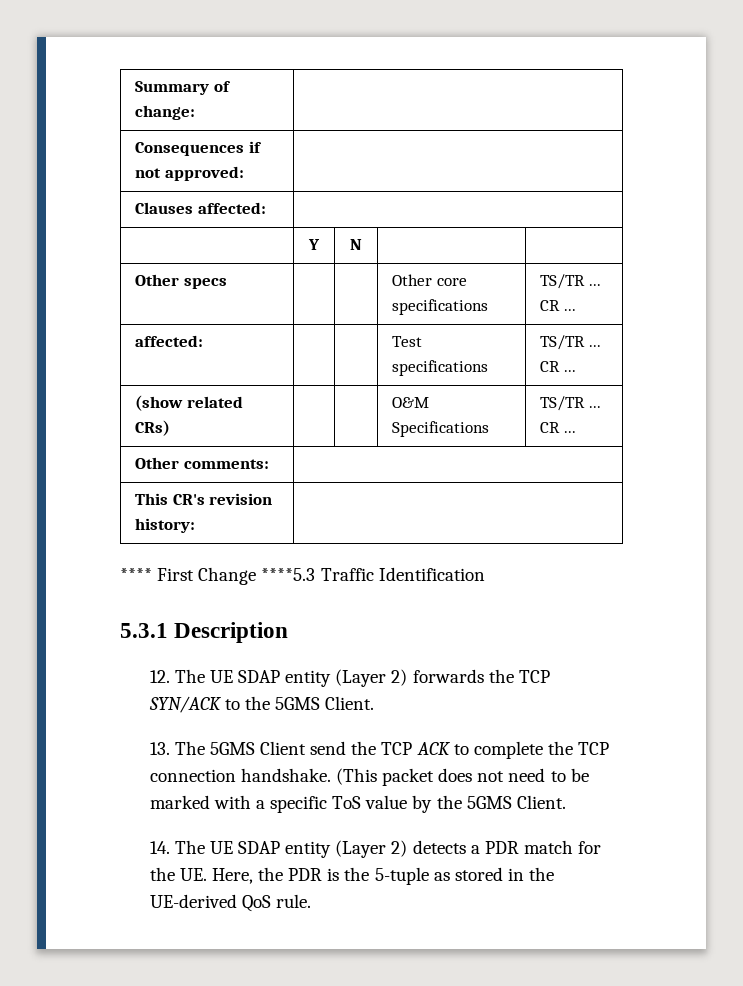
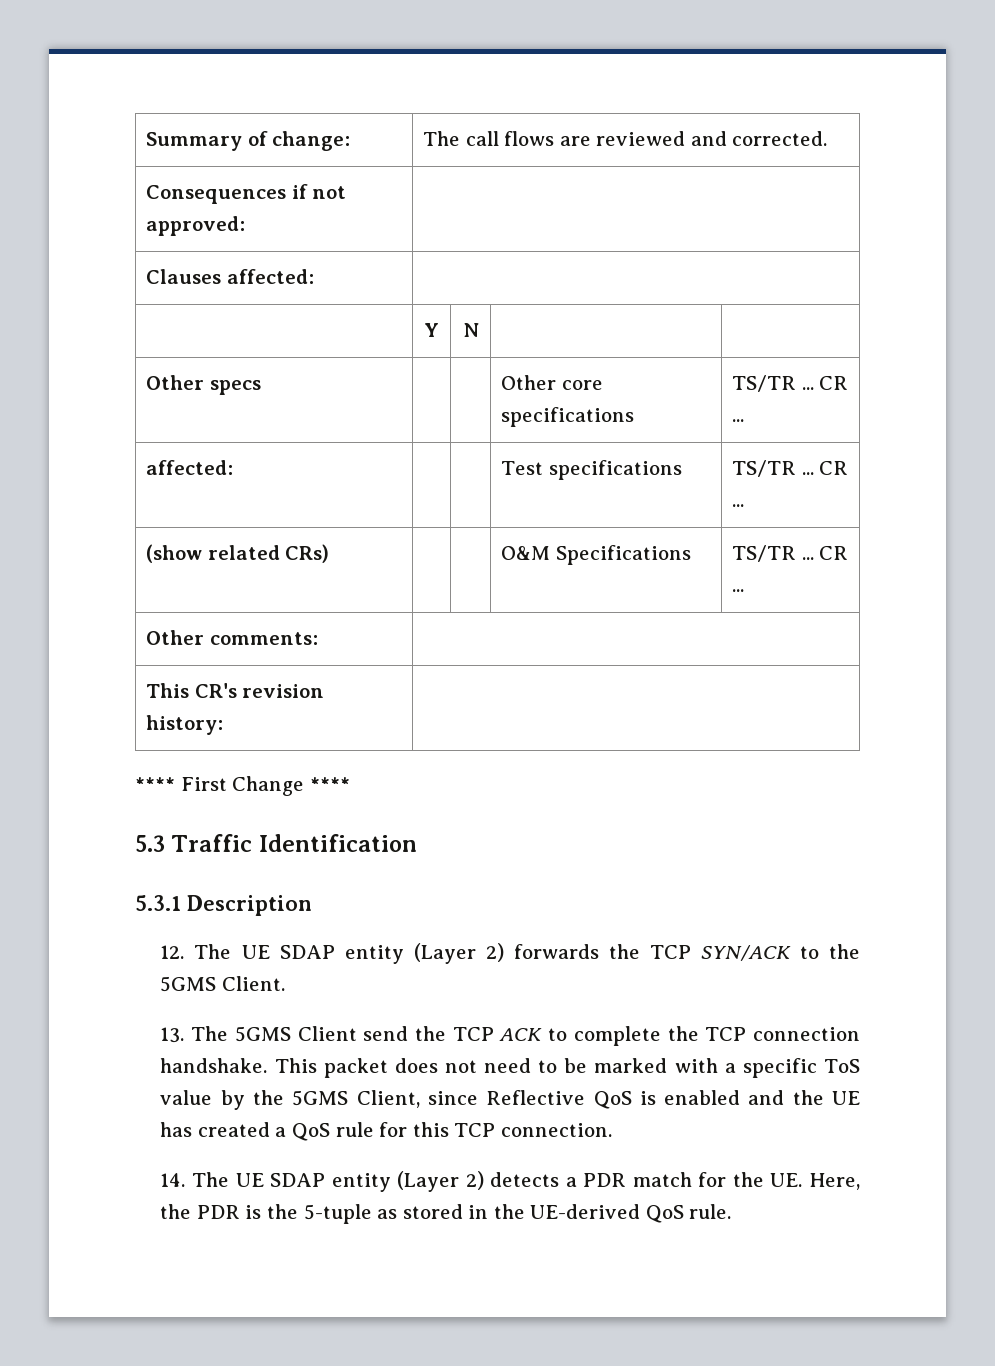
(195, 112) none -> [423,131,828,146] The call flows are reviewed and corrected.
[261,568,316,581] ****5.3 -> [309,777,350,791] [135,835,165,852] **** // 5.3
[335,768,377,785] (This -> [274,1058,317,1073] This
[516,795,566,809] Client. -> [356,1090,860,1109] [160,1122,612,1141] Client, since Reflective QoS is enabled and the UE has created a QoS rule for this TCP connection.

